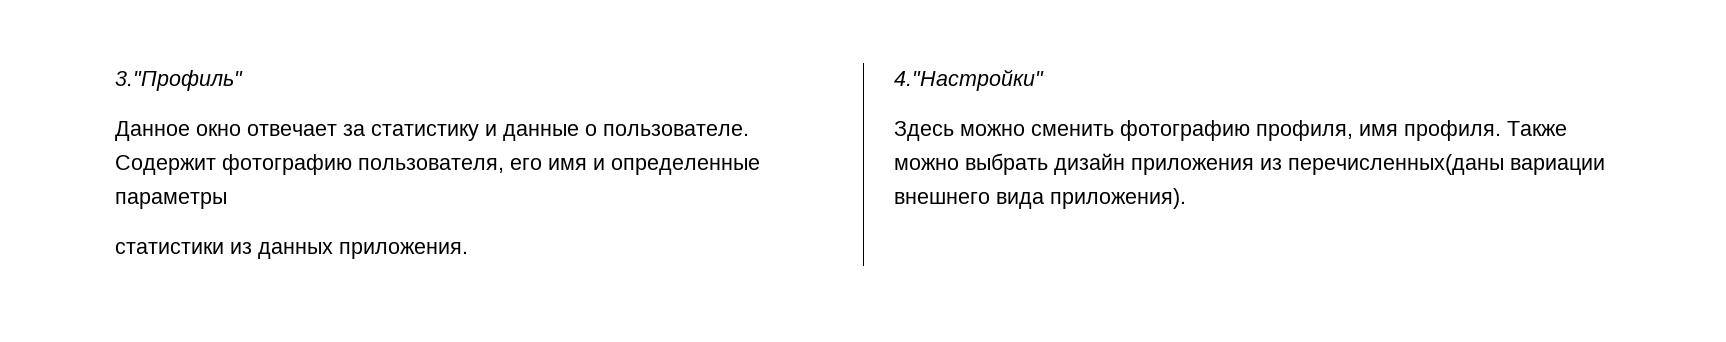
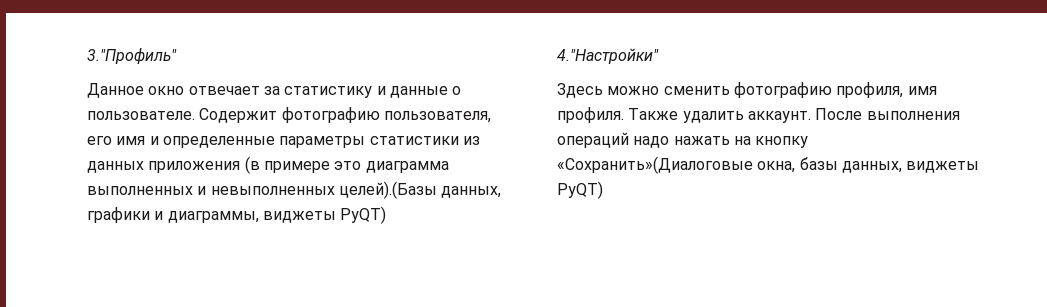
(227, 200) // -> (366, 142) none
[339,242,468,259] приложения. -> [148,156,449,174] [87,181,502,199] [87,206,387,224] приложения (в примере это диаграмма выполненных и невыполненных целей).(Базы данных, графики и диаграммы, виджеты PyQT)
[894,153,1605,175] [894,188,1186,209] можно выбрать дизайн приложения из перечисленных(даны вариации внешнего вида приложения). -> [682,108,960,123] [557,132,809,148] [557,156,980,174] [557,181,603,199] удалить аккаунт. После выполнения операций надо нажать на кнопку «Сохранить»(Диалоговые окна, базы данных, виджеты PyQT)

